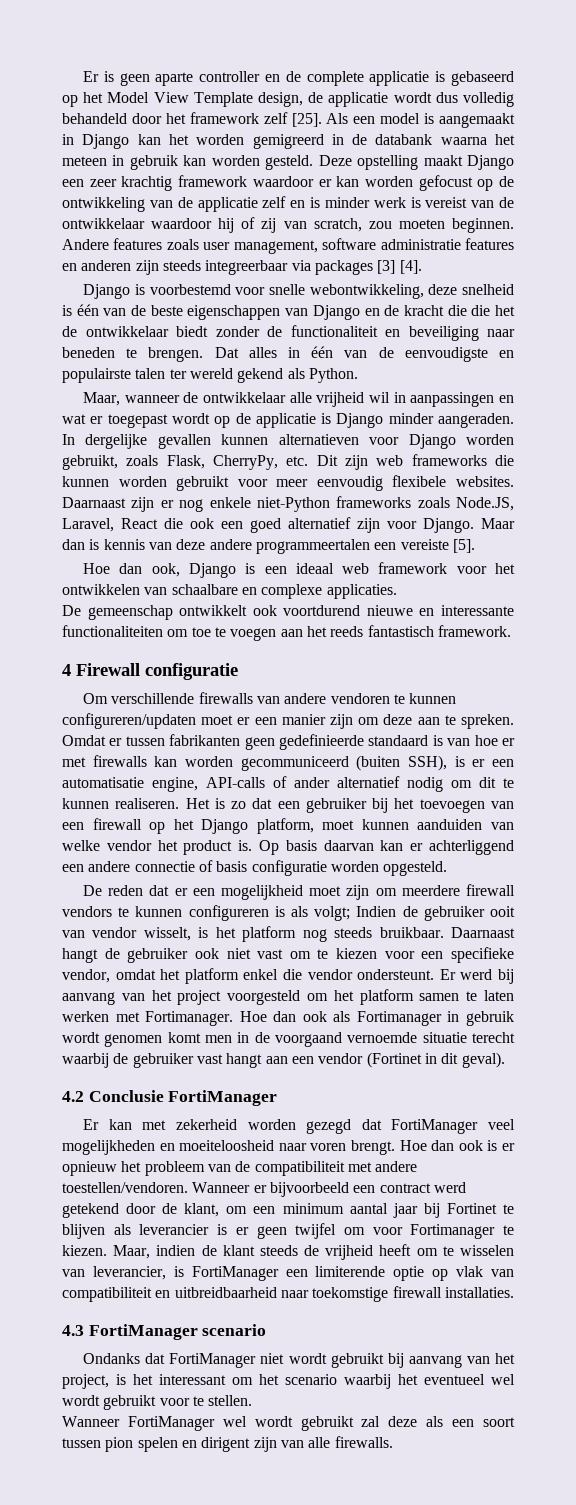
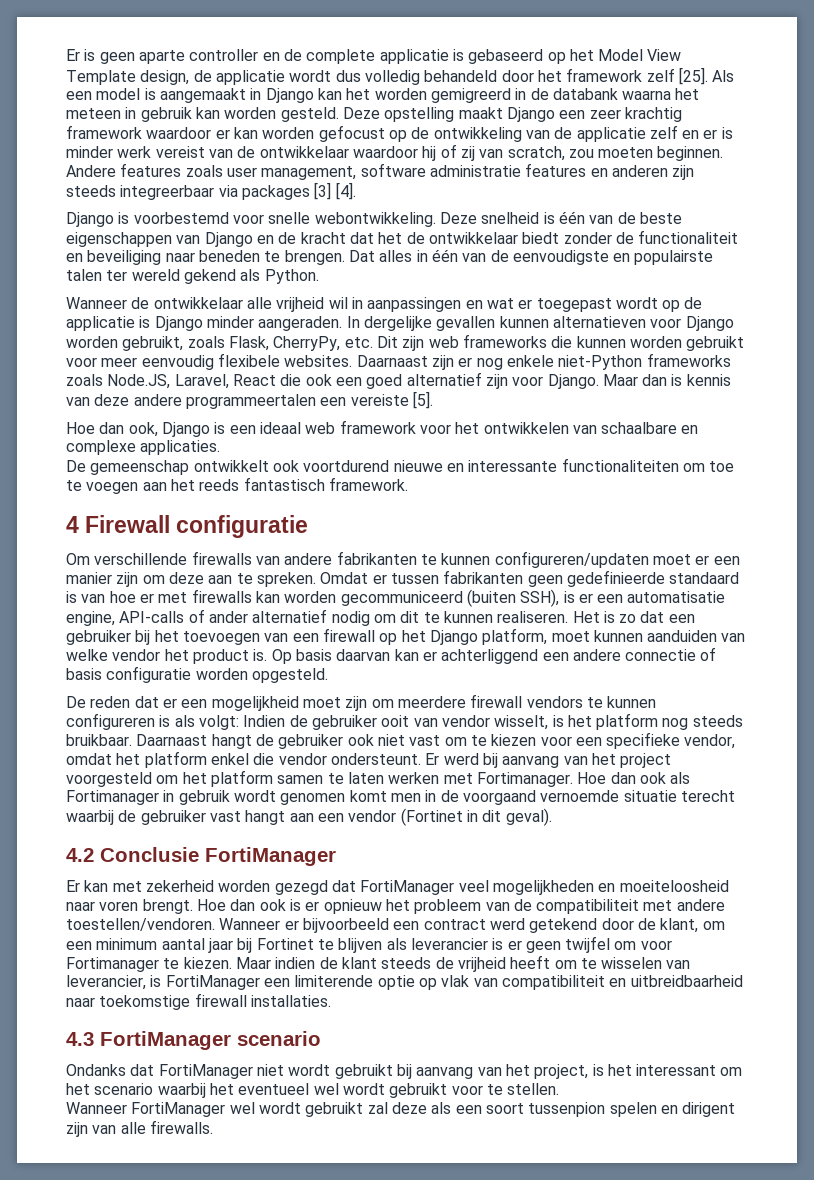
(306, 204) none -> [703,129,718,139] er
[410,197,421,208] is -> (152, 152) none
[309,284,458,299] webontwikkeling, deze -> [314,212,477,227] webontwikkeling. Deze
[447,305,491,316] die die -> [349,232,374,244] dat
[83,392,180,406] Maar, wanneer -> [66,297,127,309] Wanneer
[330,693,390,704] vendoren -> [336,551,417,565] fabrikanten
[314,906,351,921] volgt; -> [198,715,239,730] volgt:
[113,1245,151,1259] Maar, -> [235,957,271,969] Maar
[62,1437,134,1452] tussen pion -> [528,1102,606,1117] tussenpion

